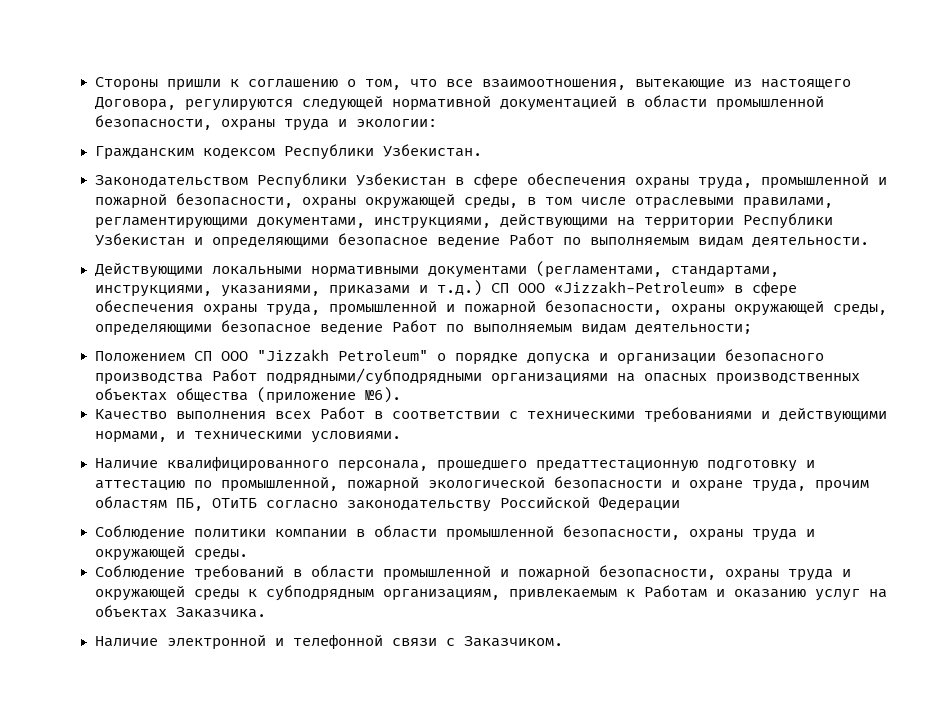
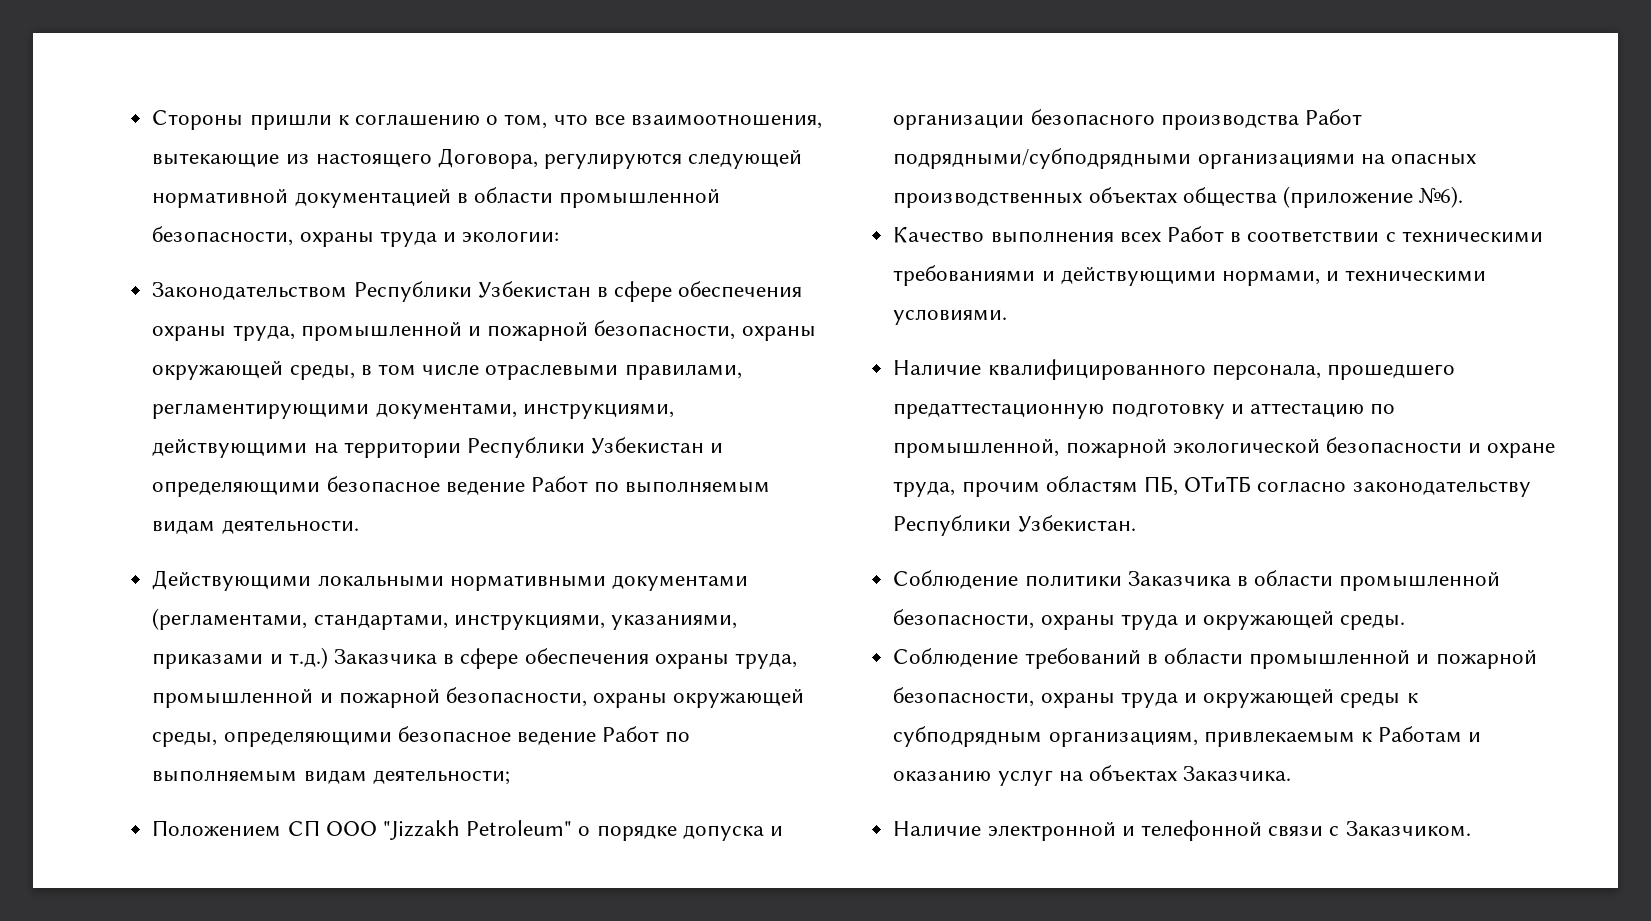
[94,144,482,160] // Гражданским кодексом Республики Узбекистан. -> (560, 236) none
[490,281,725,294] СП ООО «Jizzakh-Pеtroleum» -> [333,649,437,664] Заказчика
[499,497,680,512] Российской Федерации -> [893,515,1136,536] Республики Узбекистан.
[274,529,347,538] компании -> [1127,571,1231,586] Заказчика

